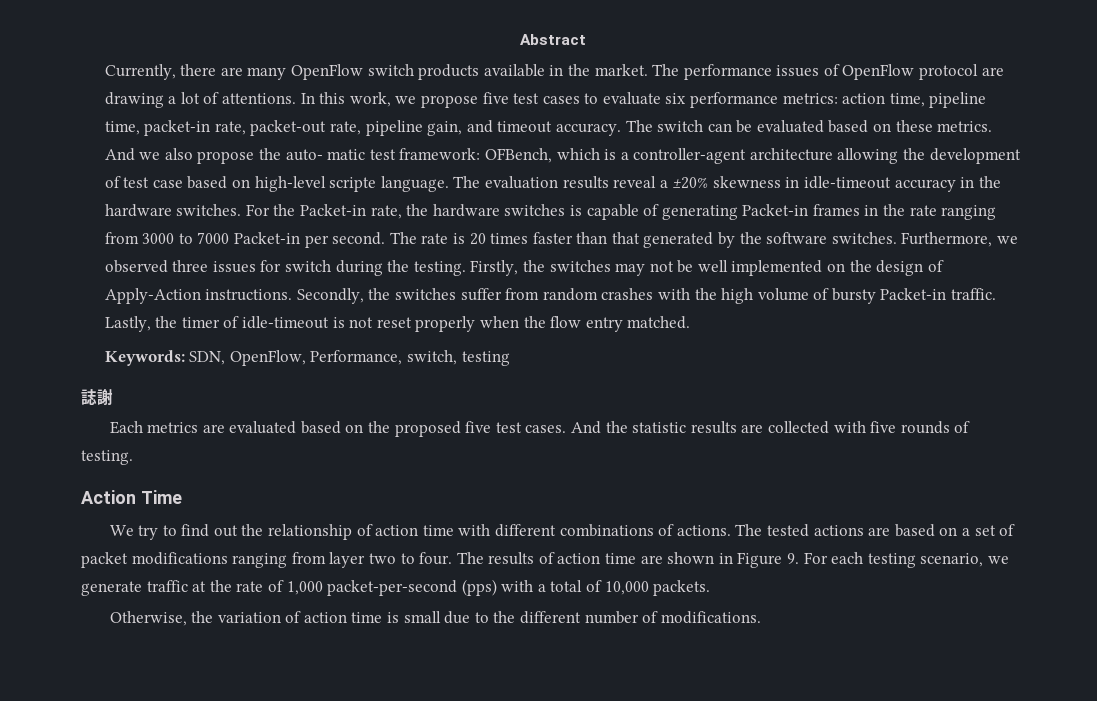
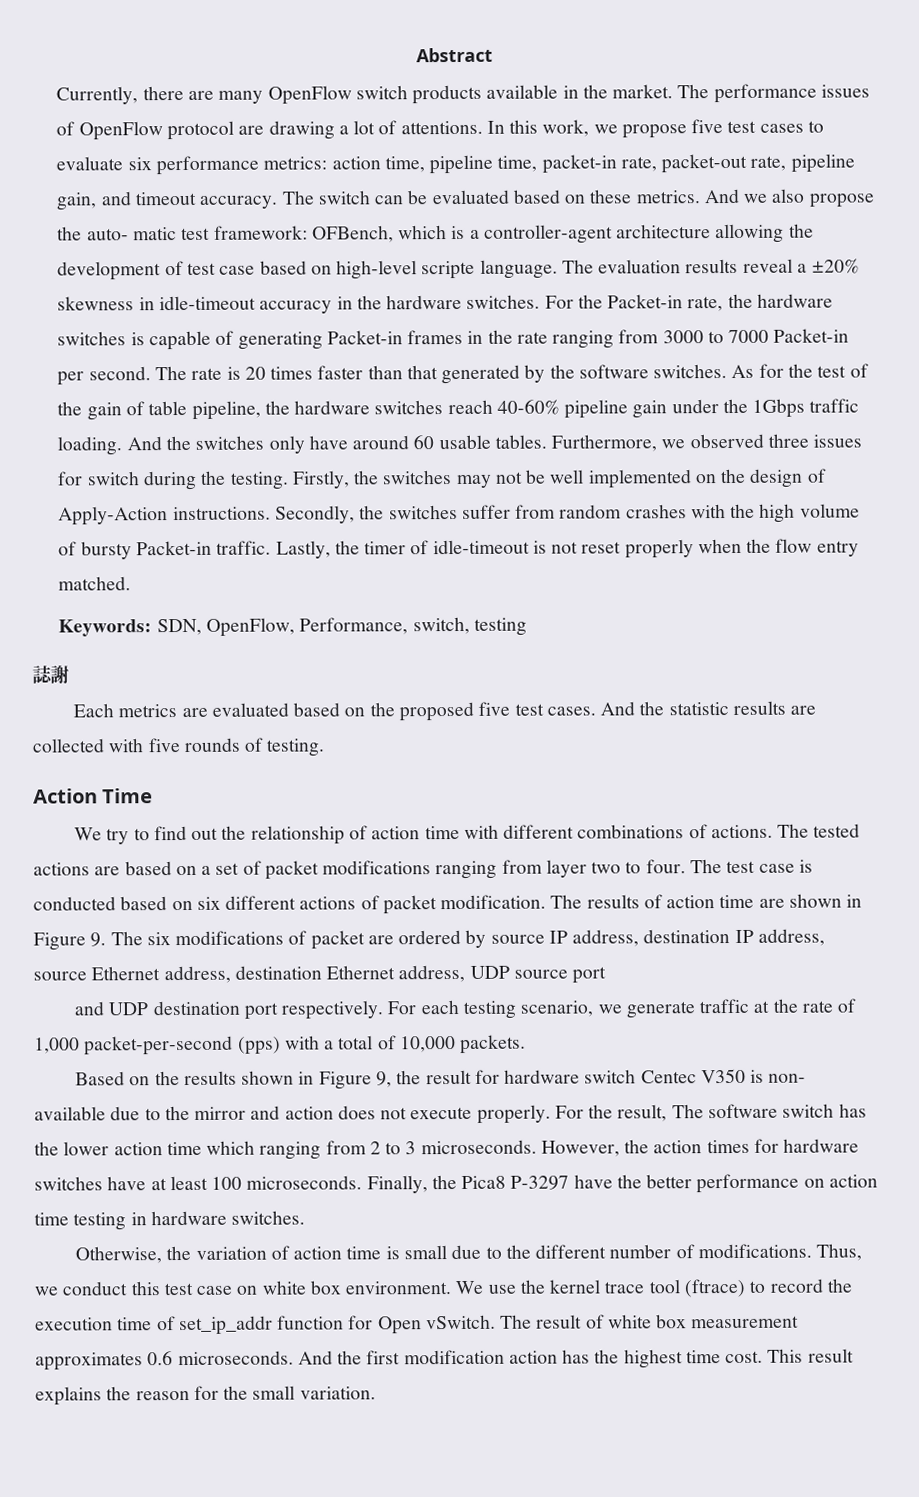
(897, 238) none -> [731,363,869,379] [57,398,860,421] [57,434,547,456] As for the test of the gain of table pipeline, the hardware switches reach 40-60% pipeline gain under the 1Gbps traffic loading. And the switches only have around 60 usable tables.
(484, 558) none -> [726,859,813,874] [33,894,583,915] test case is conducted based on six different actions of packet modification. The
(800, 558) none -> [110,928,825,950] [33,964,607,984] [74,1000,384,1020] The six modifications of packet are ordered by source IP address, destination IP address, source Ethernet address, destination Ethernet address, UDP source port // and UDP destination port respectively.
(711, 588) none -> [75,1068,807,1090] [34,1103,867,1124] [34,1138,860,1160] [34,1173,878,1194] [34,1210,306,1231] // Based on the results shown in Figure 9, the result for hardware switch Centec V350 is non- available due to the mirror and action does not execute properly. For the result, The software switch has the lower action time which ranging from 2 to 3 microseconds. However, the action times for hardware switches have at least 100 microseconds. Finally, the Pica8 P-3297 have the better performance on action time testing in hardware switches.
(761, 617) none -> [816,1243,863,1261] [34,1278,852,1298] [35,1314,800,1336] [35,1348,854,1371] [35,1385,376,1406] Thus, we conduct this test case on white box environment. We use the kernel trace tool (ftrace) to record the execution time of set_ip_addr function for Open vSwitch. The result of white box measurement approximates 0.6 microseconds. And the first modification action has the highest time cost. This result explains the reason for the small variation.

